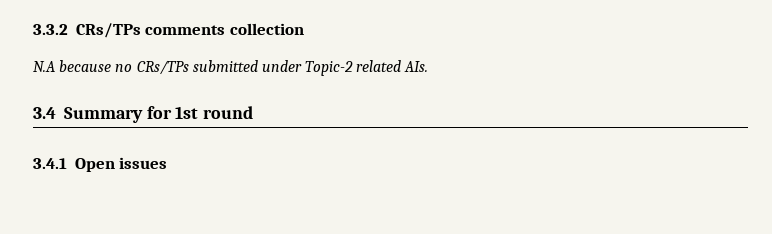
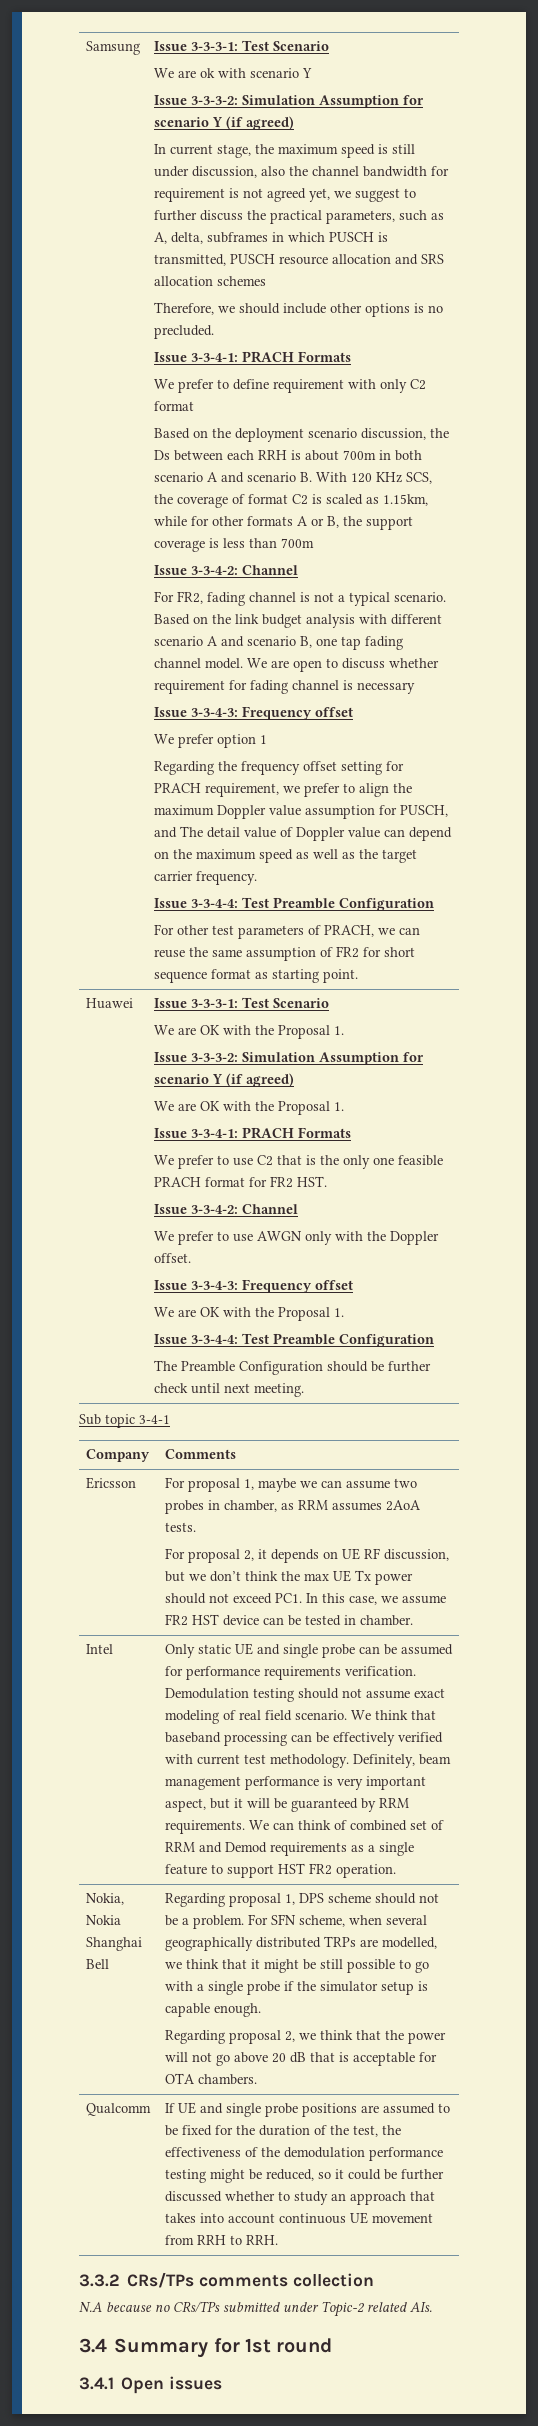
(33, 29) none -> [85,41,140,55] [153,40,329,51] [153,68,312,78] [153,95,424,108] [153,116,294,130] [153,144,415,158] [153,166,449,178] [153,188,416,202] [153,210,444,224] [153,232,388,244] [153,254,444,266] [153,276,266,286] [153,302,443,317] [153,325,214,339] [153,351,351,363] [153,379,426,393] [153,401,194,411] [153,428,449,442] [153,450,422,461] [153,472,432,484] [153,494,428,508] [153,516,413,530] [153,538,314,552] [153,565,298,575] [153,591,446,606] [153,614,442,628] [153,636,403,650] [153,658,439,672] [153,680,415,694] [153,706,353,720] [153,734,267,748] [153,761,404,775] [153,783,412,797] [153,805,448,819] [153,826,452,841] [153,849,417,863] [153,871,257,885] [153,897,434,911] [153,924,420,939] [153,946,415,961] [153,969,358,983] [85,998,133,1009] [153,997,329,1008] [153,1025,344,1039] [153,1052,424,1065] [153,1073,294,1087] [153,1101,344,1115] [153,1127,351,1139] [153,1155,443,1169] [153,1176,327,1188] [153,1204,298,1214] [153,1231,439,1245] [153,1253,191,1263] [153,1279,353,1293] [153,1307,344,1321] [153,1333,434,1347] [153,1360,431,1375] [153,1383,304,1397] [79,1414,170,1428] [85,1449,150,1462] [164,1449,236,1459] [85,1477,136,1489] [164,1477,417,1492] [164,1500,421,1514] [164,1522,196,1532] [164,1548,449,1563] [164,1570,413,1585] [164,1593,446,1605] [164,1614,413,1626] [85,1644,113,1654] [164,1643,453,1658] [164,1666,416,1680] [164,1688,445,1702] [164,1710,436,1724] [164,1732,443,1746] [164,1754,451,1768] [164,1776,426,1790] [164,1798,409,1812] [164,1820,444,1834] [164,1842,414,1856] [164,1863,396,1878] [85,1893,124,1905] [85,1915,121,1925] [85,1937,142,1951] [85,1959,109,1969] [164,1893,439,1907] [164,1914,427,1929] [164,1936,437,1951] [164,1959,429,1973] [164,1981,428,1995] [164,2003,261,2017] [164,2030,446,2044] [164,2052,437,2066] [164,2073,257,2085] [85,2103,151,2116] [164,2102,450,2117] [164,2125,401,2137] [164,2147,443,2161] [164,2169,444,2183] [164,2191,435,2205] [164,2212,433,2224] [164,2235,278,2245] Samsung | Issue 3-3-3-1: Test Scenario // We are ok with scenario Y // Issue 3-3-3-2: Simulation Assumption for scenario Y (if agreed) // In current stage, the maximum speed is still under discussion, also the channel bandwidth for requirement is not agreed yet, we suggest to further discuss the practical parameters, such as A, delta, subframes in which PUSCH is transmitted, PUSCH resource allocation and SRS allocation schemes // Therefore, we should include other options is no precluded. // Issue 3-3-4-1: PRACH Formats // We prefer to define requirement with only C2 format // Based on the deployment scenario discussion, the Ds between each RRH is about 700m in both scenario A and scenario B. With 120 KHz SCS, the coverage of format C2 is scaled as 1.15km, while for other formats A or B, the support coverage is less than 700m // Issue 3-3-4-2: Channel // For FR2, fading channel is not a typical scenario. Based on the link budget analysis with different scenario A and scenario B, one tap fading channel model. We are open to discuss whether requirement for fading channel is necessary // Issue 3-3-4-3: Frequency offset // We prefer option 1 // Regarding the frequency offset setting for PRACH requirement, we prefer to align the maximum Doppler value assumption for PUSCH, and The detail value of Doppler value can depend on the maximum speed as well as the target carrier frequency. // Issue 3-3-4-4: Test Preamble Configuration // For other test parameters of PRACH, we can reuse the same assumption of FR2 for short sequence format as starting point. // Huawei | Issue 3-3-3-1: Test Scenario // We are OK with the Proposal 1. // Issue 3-3-3-2: Simulation Assumption for scenario Y (if agreed) // We are OK with the Proposal 1. // Issue 3-3-4-1: PRACH Formats // We prefer to use C2 that is the only one feasible PRACH format for FR2 HST. // Issue 3-3-4-2: Channel // We prefer to use AWGN only with the Doppler offset. // Issue 3-3-4-3: Frequency offset // We are OK with the Proposal 1. // Issue 3-3-4-4: Test Preamble Configuration // The Preamble Configuration should be further check until next meeting. // Sub topic 3-4-1 // Company | Comments // Ericsson | For proposal 1, maybe we can assume two probes in chamber, as RRM assumes 2AoA tests. // For proposal 2, it depends on UE RF discussion, but we don’t think the max UE Tx power should not exceed PC1. In this case, we assume FR2 HST device can be tested in chamber. // Intel | Only static UE and single probe can be assumed for performance requirements verification. Demodulation testing should not assume exact modeling of real field scenario. We think that baseband processing can be effectively verified with current test methodology. Definitely, beam management performance is very important aspect, but it will be guaranteed by RRM requirements. We can think of combined set of RRM and Demod requirements as a single feature to support HST FR2 operation. // Nokia, Nokia Shanghai Bell | Regarding proposal 1, DPS scheme should not be a problem. For SFN scheme, when several geographically distributed TRPs are modelled, we think that it might be still possible to go with a single probe if the simulator setup is capable enough. // Regarding proposal 2, we think that the power will not go above 20 dB that is acceptable for OTA chambers. // Qualcomm | If UE and single probe positions are assumed to be fixed for the duration of the test, the effectiveness of the demodulation performance testing might be reduced, so it could be further discussed whether to study an approach that takes into account continuous UE movement from RRH to RRH. //

